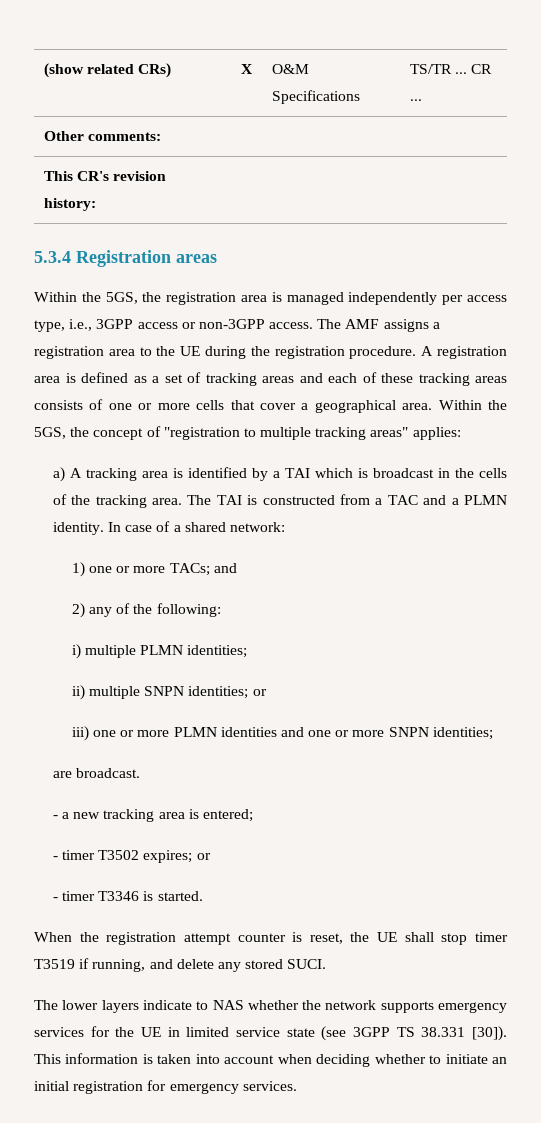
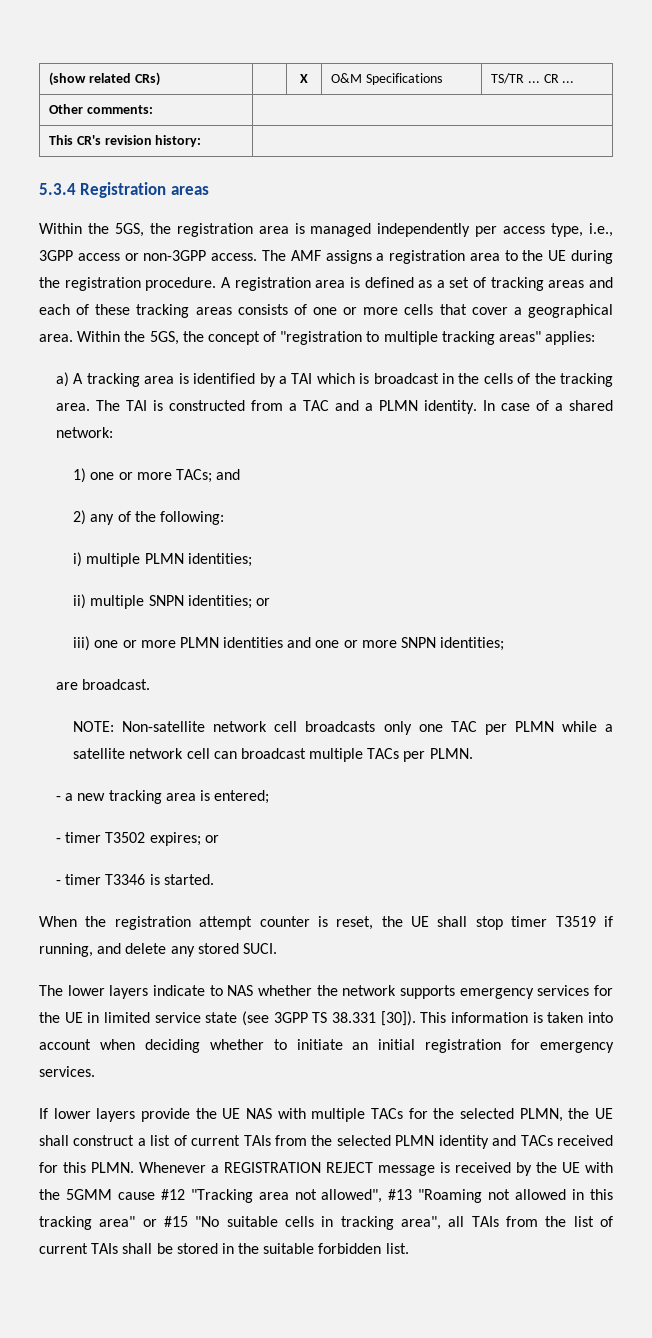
(141, 773) none -> [73,721,613,735] [73,748,473,762] // NOTE: Non-satellite network cell broadcasts only one TAC per PLMN while a satellite network cell can broadcast multiple TACs per PLMN.
(297, 1086) none -> [39,1108,613,1122] [39,1135,614,1149] [39,1162,613,1176] [39,1189,613,1203] [39,1216,613,1230] [39,1243,409,1254] // If lower layers provide the UE NAS with multiple TACs for the selected PLMN, the UE shall construct a list of current TAIs from the selected PLMN identity and TACs received for this PLMN. Whenever a REGISTRATION REJECT message is received by the UE with the 5GMM cause #12 "Tracking area not allowed", #13 "Roaming not allowed in this tracking area" or #15 "No suitable cells in tracking area", all TAIs from the list of current TAIs shall be stored in the suitable forbidden list.

